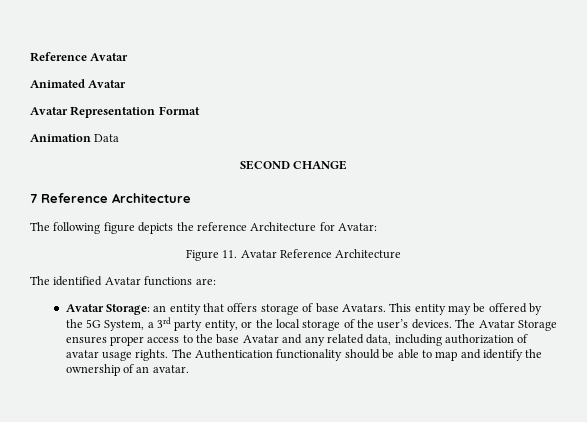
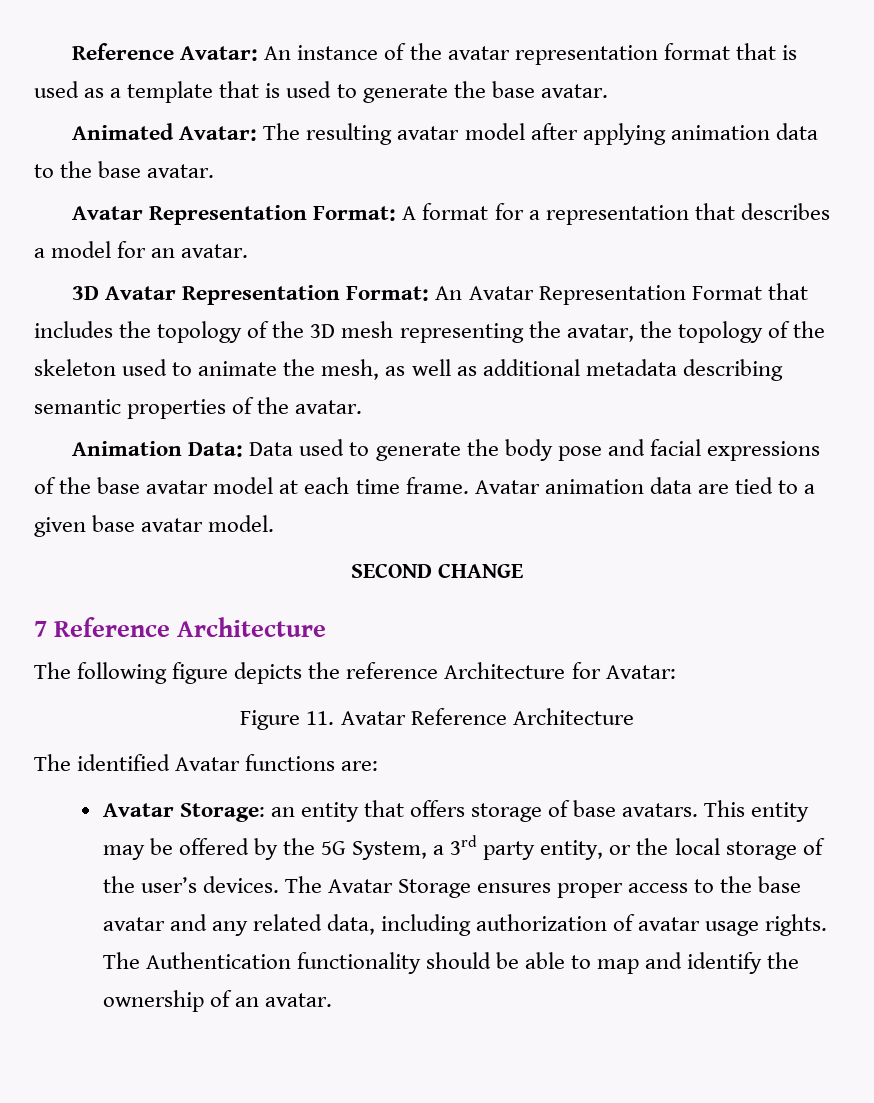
[30,52,129,62] [30,79,127,88] [30,106,200,118] Reference Avatar // Animated Avatar // Avatar Representation Format -> [72,43,797,65] [34,81,608,103] [72,123,818,145] [34,161,215,178] [72,203,830,225] [34,241,249,258] [72,283,808,305] [34,321,825,343] [34,359,783,381] [34,397,363,419] Reference Avatar: An instance of the avatar representation format that is used as a template that is used to generate the base avatar. // Animated Avatar: The resulting avatar model after applying animation data to the base avatar. // Avatar Representation Format: A format for a representation that describes a model for an avatar. // 3D Avatar Representation Format: An Avatar Representation Format that includes the topology of the 3D mesh representing the avatar, the topology of the skeleton used to animate the mesh, as well as additional metadata describing semantic properties of the avatar.
(91, 138) none -> [188,442,244,457] Data:
(120, 138) none -> [299,439,820,461] [34,477,816,494] [34,515,275,537] used to generate the body pose and facial expressions of the base avatar model at each time frame. Avatar animation data are tied to a given base avatar model.
[341,304,386,312] Avatars. -> [622,803,699,817] avatars.
[242,335,279,343] Avatar -> [102,917,165,931] avatar

